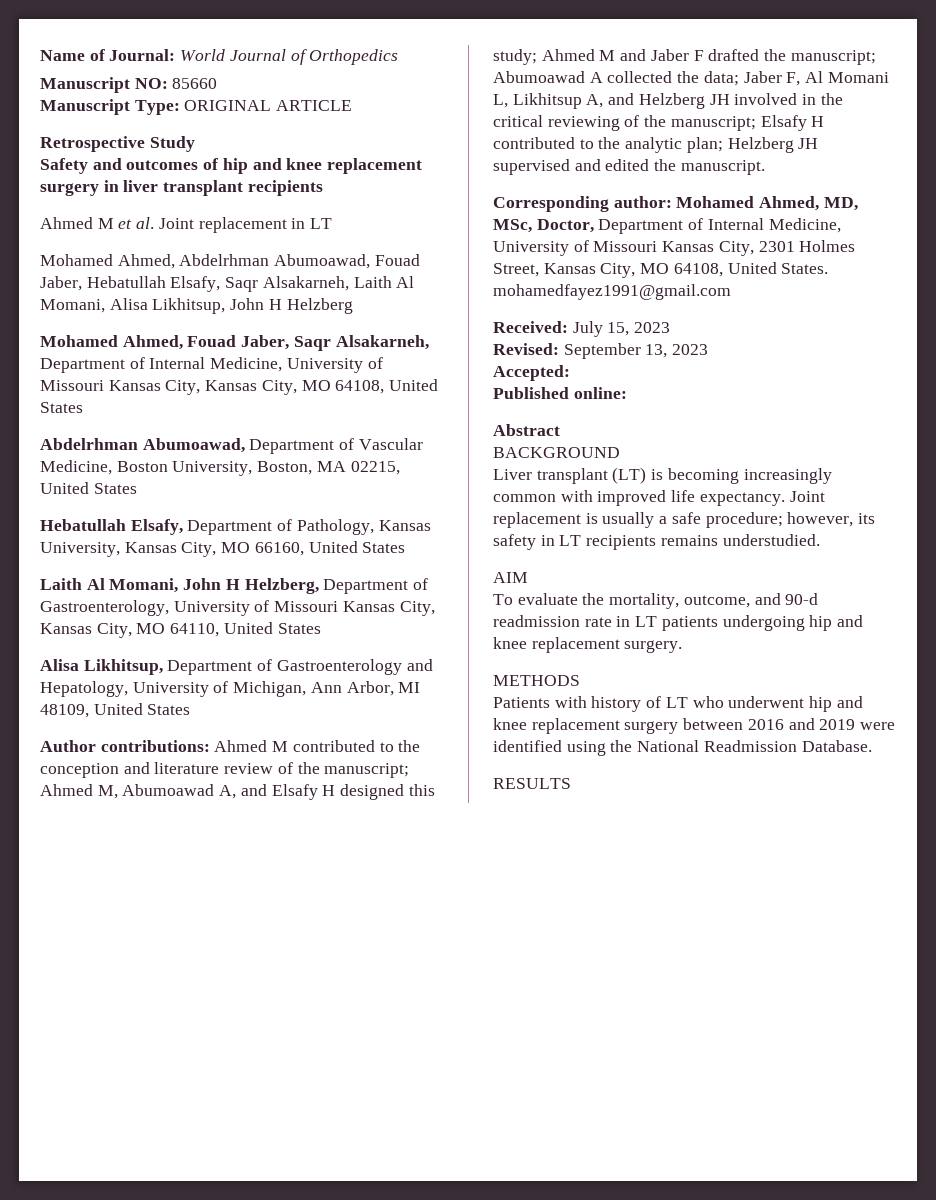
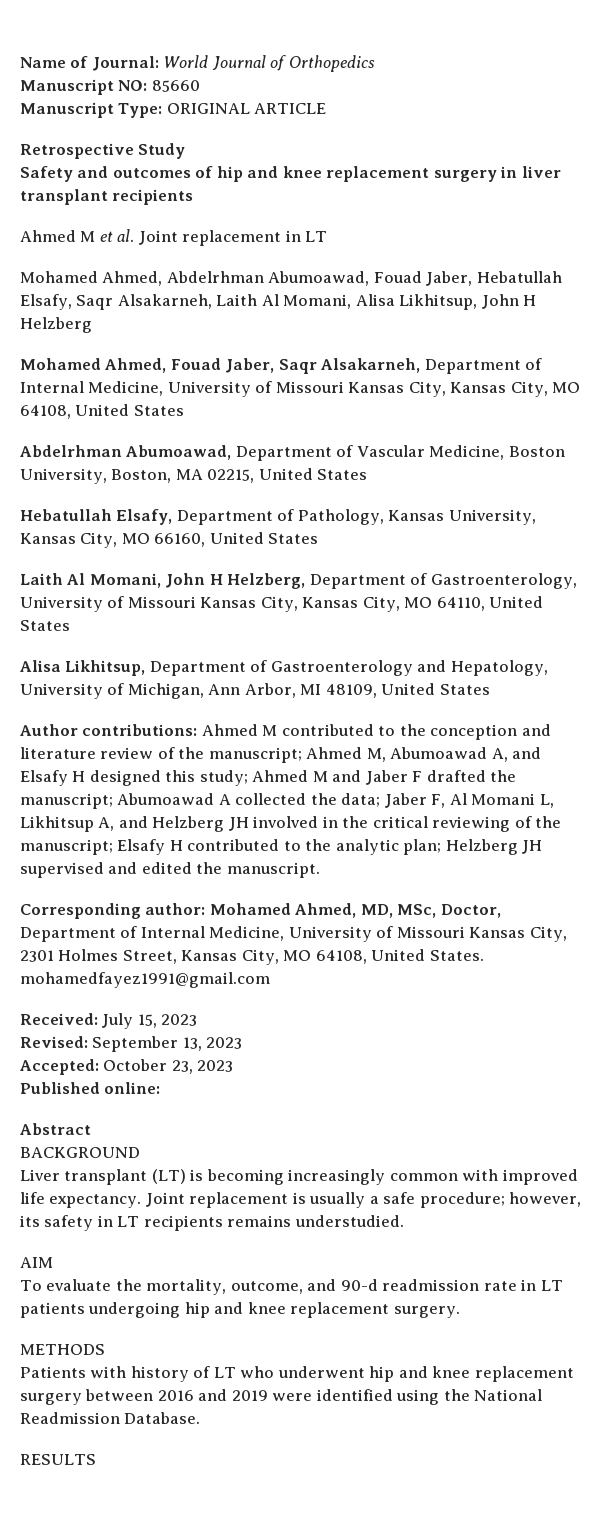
(570, 373) none -> [103,1059,234,1074] October 23, 2023

